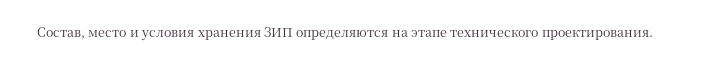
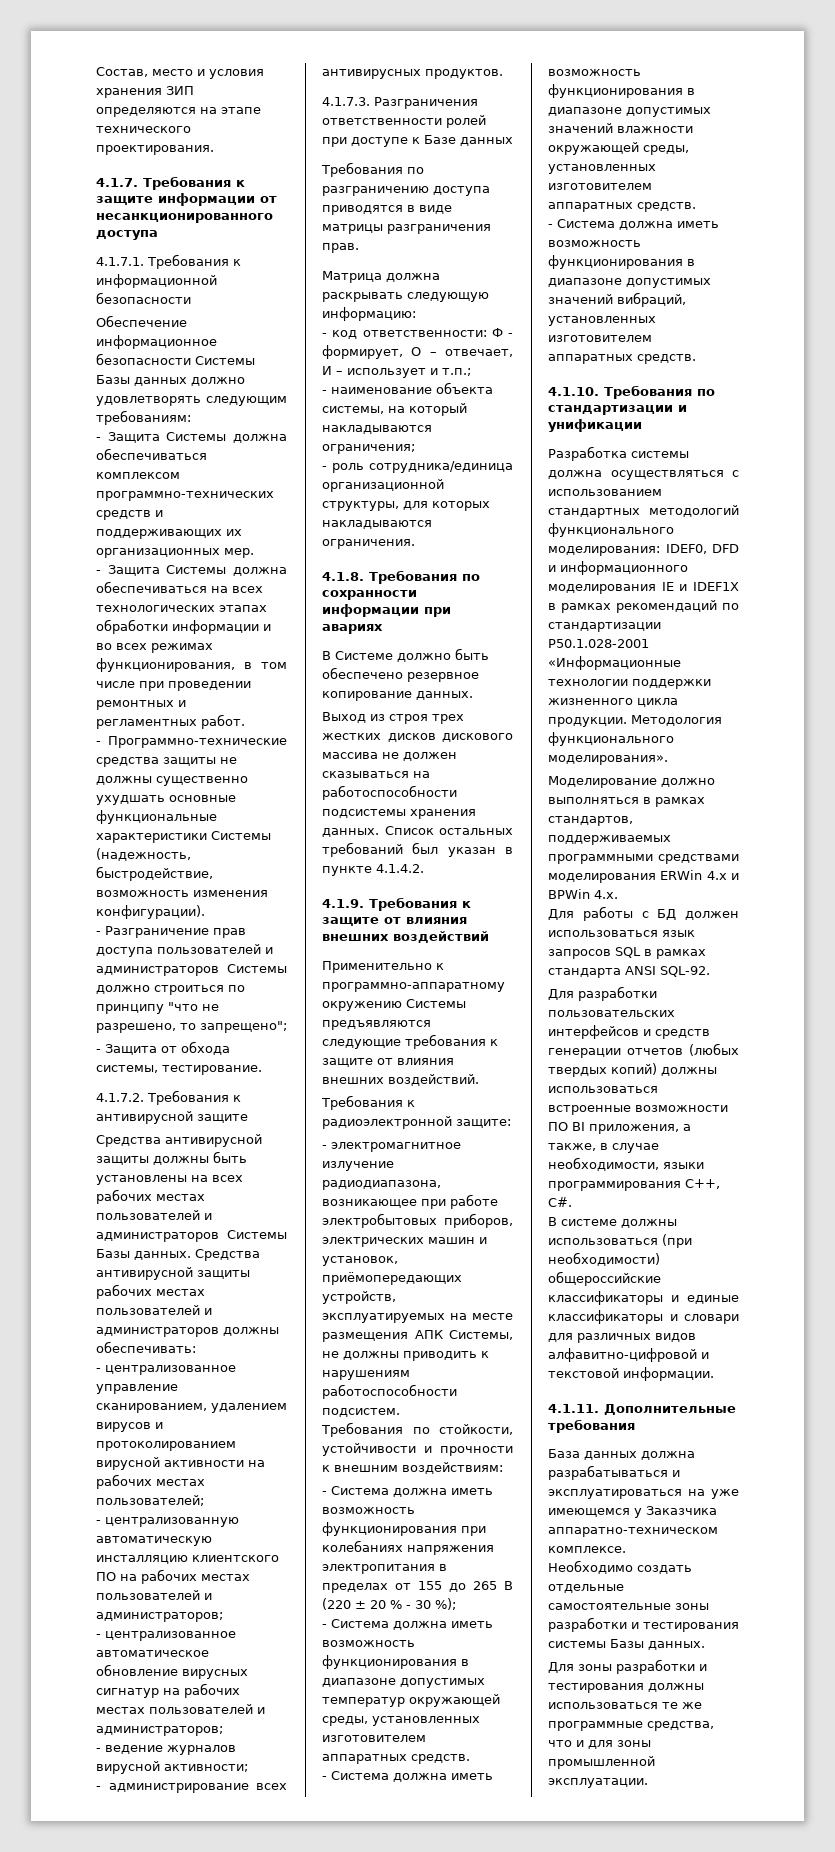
(653, 34) none -> [96,176,245,190] [96,193,277,206] [96,213,273,223] [96,230,158,240] [96,254,241,269] [96,274,217,288] [96,292,191,304] [96,315,187,327] [96,335,217,349] [96,353,255,365] [96,375,245,386] [96,396,287,406] [96,410,191,425] [96,432,287,443] [96,448,207,460] [96,472,180,479] [96,491,274,501] [96,510,163,520] [96,529,242,539] [96,548,254,558] [96,565,287,576] [96,581,263,593] [96,605,267,612] [96,619,271,634] [96,643,213,653] [96,658,287,672] [96,681,251,691] [96,700,186,710] [96,714,245,729] [96,736,287,748] [96,757,237,767] [96,776,248,786] [96,795,236,805] [96,810,217,824] [96,831,271,843] [96,848,191,861] [96,866,213,881] [96,890,268,897] [96,905,205,919] [96,926,246,938] [96,944,273,957] [96,964,287,976] [96,985,245,995] [96,1002,219,1014] [96,1021,287,1033] [96,1041,230,1055] [96,1065,262,1075] [96,1090,241,1105] [96,1111,248,1124] [96,1134,262,1147] [96,1151,247,1165] [96,1175,243,1185] [96,1189,205,1204] [96,1210,212,1220] [96,1230,287,1242] [96,1249,260,1261] [96,1267,250,1280] [96,1284,205,1299] [96,1305,212,1315] [96,1327,279,1337] [96,1341,196,1353] [96,1365,236,1375] [96,1384,178,1394] [96,1403,287,1413] [96,1422,163,1432] [96,1441,236,1451] [96,1457,265,1470] [96,1474,205,1489] [96,1495,204,1506] [96,1517,239,1527] [96,1536,212,1546] [96,1555,279,1564] [96,1569,250,1584] [96,1590,212,1600] [96,1612,223,1622] [96,1631,236,1641] [96,1650,209,1657] [96,1664,248,1679] [96,1683,240,1698] [96,1704,265,1714] [96,1726,223,1736] [96,1745,236,1755] [96,1761,248,1774] [96,1783,287,1793] [322,69,503,79] [322,97,478,109] [322,115,486,128] [322,135,513,147] [321,162,424,177] [322,186,490,196] [322,205,452,215] [322,224,491,234] [322,243,359,253] [322,271,440,283] [322,292,489,302] [322,307,416,321] [322,328,513,339] [322,345,513,359] [322,366,471,378] [322,382,493,394] [322,403,467,416] [322,425,432,434] [322,444,415,454] [322,461,513,473] [322,479,444,492] [322,501,490,511] [322,520,432,529] [322,539,415,549] [322,570,480,584] [322,590,417,600] [322,604,451,617] [322,624,383,634] [322,648,489,662] [322,667,479,682] [322,691,473,701] [322,712,464,724] [322,733,513,742] [322,752,457,761] [322,771,430,778] [322,785,457,800] [322,809,476,819] [322,826,513,837] [322,842,513,857] [322,864,424,876] [322,897,471,911] [322,917,467,926] [322,931,489,943] [322,961,444,973] [322,982,505,992] [322,999,466,1011] [322,1020,431,1030] [322,1034,498,1049] [322,1058,454,1067] [322,1074,479,1086] [321,1095,415,1110] [322,1116,511,1129] [322,1142,461,1152] [322,1161,394,1171] [322,1180,441,1190] [322,1194,498,1209] [322,1213,513,1228] [322,1237,487,1247] [322,1256,398,1266] [322,1272,462,1285] [322,1291,396,1304] [322,1313,513,1323] [322,1330,513,1342] [322,1351,489,1361] [322,1370,410,1380] [322,1384,457,1399] [322,1408,400,1417] [321,1422,513,1437] [322,1443,513,1456] [322,1462,503,1474] [322,1486,493,1497] [322,1507,415,1514] [322,1522,486,1536] [322,1540,494,1555] [322,1564,447,1574] [322,1581,513,1593] [322,1598,456,1610] [322,1619,493,1630] [322,1640,415,1647] [322,1655,469,1669] [322,1678,485,1688] [322,1694,500,1707] [322,1716,480,1726] [322,1735,426,1742] [322,1754,470,1764] [322,1771,493,1782] [548,69,641,76] [548,84,695,98] [548,107,711,117] [548,123,693,133] [548,142,689,155] [548,164,656,174] [548,183,652,190] [548,202,696,212] [548,219,719,230] [548,240,641,247] [548,255,695,269] [548,278,711,288] [548,292,686,307] [548,316,656,326] [548,335,652,342] [548,354,696,364] [548,385,715,399] [548,405,687,415] [548,419,642,432] [548,446,689,461] [548,470,739,480] [548,489,662,496] [548,505,739,518] [548,523,674,537] [548,544,739,556] [548,561,688,575] [548,582,739,594] [548,600,739,613] [548,622,661,632] [548,639,649,648] [548,656,681,670] [548,679,711,689] [548,698,678,707] [548,715,722,727] [548,732,674,746] [548,755,668,765] [548,776,715,788] [548,797,705,807] [548,816,633,826] [548,835,671,845] [548,854,739,864] [548,870,739,883] [548,889,618,899] [548,906,739,921] [548,930,695,937] [548,947,706,959] [548,966,710,978] [548,986,657,1001] [548,1010,675,1017] [548,1025,710,1039] [548,1043,739,1058] [548,1063,717,1077] [548,1086,658,1093] [548,1105,728,1115] [548,1122,691,1134] [548,1143,659,1153] [548,1157,704,1171] [548,1179,720,1191] [548,1197,572,1207] [548,1217,677,1228] [548,1234,692,1248] [548,1252,660,1266] [548,1271,661,1286] [548,1291,739,1305] [548,1310,739,1324] [548,1333,696,1343] [548,1348,709,1362] [548,1367,714,1381] [548,1404,736,1415] [548,1419,635,1433] [548,1449,695,1460] [548,1465,680,1480] [548,1489,739,1499] [548,1506,717,1518] [548,1527,718,1537] [548,1546,626,1553] [548,1560,692,1574] [548,1584,624,1593] [548,1603,709,1610] [548,1617,739,1632] [548,1639,705,1650] [548,1659,707,1674] [548,1683,704,1693] [548,1702,702,1709] [548,1721,714,1731] [548,1740,651,1749] [548,1756,655,1769] [548,1778,648,1788] // 4.1.7. Требования к защите информации от несанкционированного доступа // 4.1.7.1. Требования к информационной безопасности // Обеспечение информационное безопасности Системы Базы данных должно удовлетворять следующим требованиям: // - Защита Системы должна обеспечиваться комплексом программно-технических средств и поддерживающих их организационных мер. // - Защита Системы должна обеспечиваться на всех технологических этапах обработки информации и во всех режимах функционирования, в том числе при проведении ремонтных и регламентных работ. // - Программно-технические средства защиты не должны существенно ухудшать основные функциональные характеристики Системы (надежность, быстродействие, возможность изменения конфигурации). // - Разграничение прав доступа пользователей и администраторов Системы должно строиться по принципу "что не разрешено, то запрещено"; // - Защита от обхода системы, тестирование. // 4.1.7.2. Требования к антивирусной защите // Средства антивирусной защиты должны быть установлены на всех рабочих местах пользователей и администраторов Системы Базы данных. Средства антивирусной защиты рабочих местах пользователей и администраторов должны обеспечивать: // - централизованное управление сканированием, удалением вирусов и протоколированием вирусной активности на рабочих местах пользователей; // - централизованную автоматическую инсталляцию клиентского ПО на рабочих местах пользователей и администраторов; // - централизованное автоматическое обновление вирусных сигнатур на рабочих местах пользователей и администраторов; // - ведение журналов вирусной активности; // - администрирование всех антивирусных продуктов. // 4.1.7.3. Разграничения ответственности ролей при доступе к Базе данных // Требования по разграничению доступа приводятся в виде матрицы разграничения прав. // Матрица должна раскрывать следующую информацию: // - код ответственности: Ф - формирует, О – отвечает, И – использует и т.п.; // - наименование объекта системы, на который накладываются ограничения; // - роль сотрудника/единица организационной структуры, для которых накладываются ограничения. // 4.1.8. Требования по сохранности информации при авариях // В Системе должно быть обеспечено резервное копирование данных. // Выход из строя трех жестких дисков дискового массива не должен сказываться на работоспособности подсистемы хранения данных. Список остальных требований был указан в пункте 4.1.4.2. // 4.1.9. Требования к защите от влияния внешних воздействий // Применительно к программно-аппаратному окружению Системы предъявляются следующие требования к защите от влияния внешних воздействий. // Требования к радиоэлектронной защите: // - электромагнитное излучение радиодиапазона, возникающее при работе электробытовых приборов, электрических машин и установок, приёмопередающих устройств, эксплуатируемых на месте размещения АПК Системы, не должны приводить к нарушениям работоспособности подсистем. // Требования по стойкости, устойчивости и прочности к внешним воздействиям: // - Система должна иметь возможность функционирования при колебаниях напряжения электропитания в пределах от 155 до 265 В (220 ± 20 % - 30 %); // - Система должна иметь возможность функционирования в диапазоне допустимых температур окружающей среды, установленных изготовителем аппаратных средств. // - Система должна иметь возможность функционирования в диапазоне допустимых значений влажности окружающей среды, установленных изготовителем аппаратных средств. // - Система должна иметь возможность функционирования в диапазоне допустимых значений вибраций, установленных изготовителем аппаратных средств. // 4.1.10. Требования по стандартизации и унификации // Разработка системы должна осуществляться с использованием стандартных методологий функционального моделирования: IDEF0, DFD и информационного моделирования IE и IDEF1Х в рамках рекомендаций по стандартизации Р50.1.028-2001 «Информационные технологии поддержки жизненного цикла продукции. Методология функционального моделирования». // Моделирование должно выполняться в рамках стандартов, поддерживаемых программными средствами моделирования ERWin 4.х и BPWin 4.х. // Для работы с БД должен использоваться язык запросов SQL в рамках стандарта ANSI SQL-92. // Для разработки пользовательских интерфейсов и средств генерации отчетов (любых твердых копий) должны использоваться встроенные возможности ПО BI приложения, а также, в случае необходимости, языки программирования С++, С#. // В системе должны использоваться (при необходимости) общероссийские классификаторы и единые классификаторы и словари для различных видов алфавитно-цифровой и текстовой информации. // 4.1.11. Дополнительные требования // База данных должна разрабатываться и эксплуатироваться на уже имеющемся у Заказчика аппаратно-техническом комплексе. // Необходимо создать отдельные самостоятельные зоны разработки и тестирования системы Базы данных. // Для зоны разработки и тестирования должны использоваться те же программные средства, что и для зоны промышленной эксплуатации.

